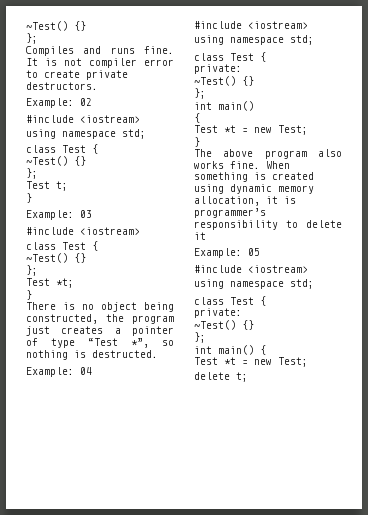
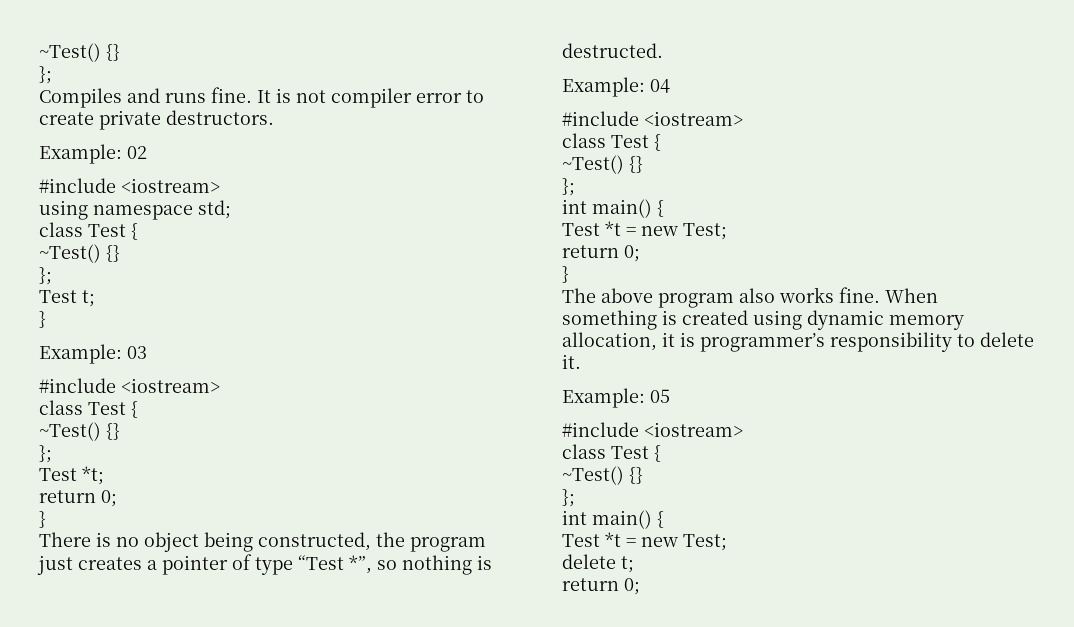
(74, 283) none -> [39,490,117,507] // return 0;
[194,35,314,45] [194,52,266,62] [194,64,242,74] [194,76,254,86] [194,88,206,99] [194,101,254,111] [194,113,200,123] [194,125,308,135] // using namespace std; // class Test { // private: // ~Test() {} // }; // int main() // { // Test *t = new Test; -> [562,133,661,151] [562,155,643,174] [562,178,575,196] [562,199,664,218] [562,221,727,240] [562,245,640,262] // class Test { // ~Test() {} // }; // int main() { // Test *t = new Test; // return 0;
[194,232,206,240] it -> [562,354,581,369] it.
[194,279,314,289] [194,296,266,306] [194,308,242,318] // using namespace std; // class Test { // private: -> [562,444,661,462] // class Test {
(248, 377) none -> [562,578,640,595] // return 0;

